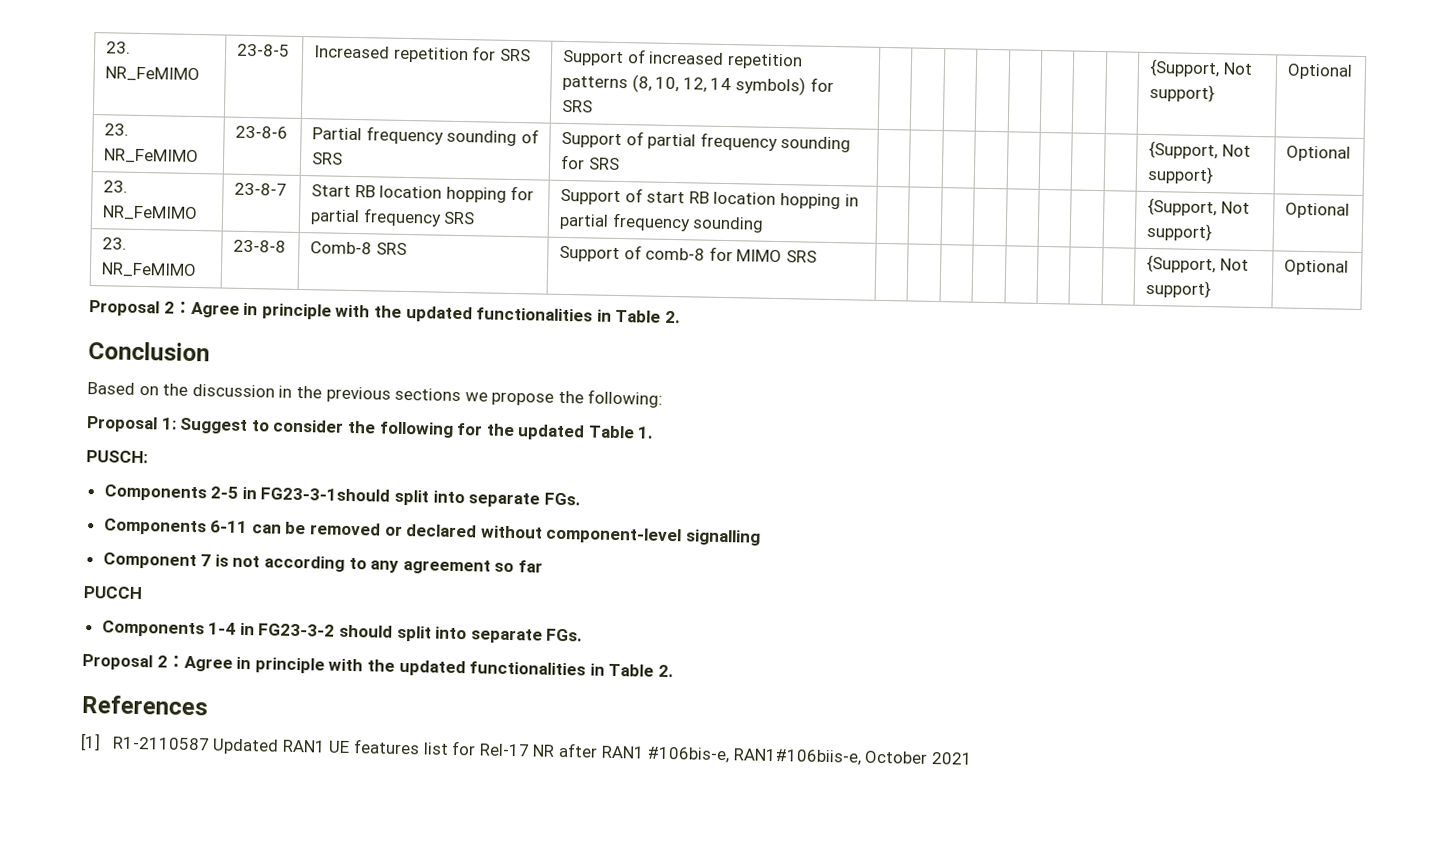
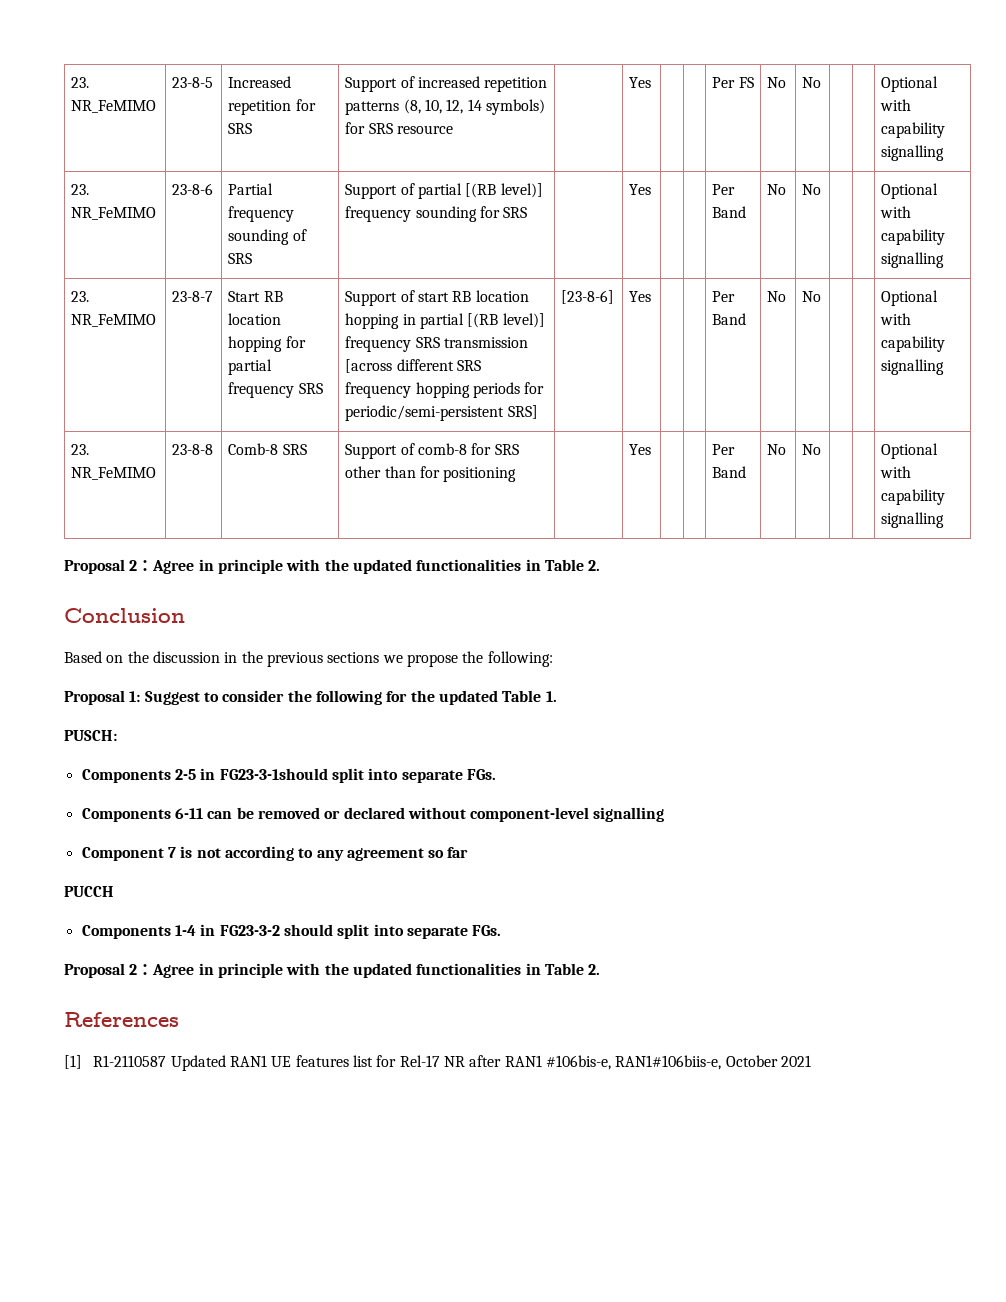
[1148,58,1253,78] [1148,83,1215,103] [1286,63,1353,80] | | | | | | | | | {Support, Not support} | Optional -> [396,125,453,134] [629,77,652,88] [712,77,754,88] [767,77,787,88] [802,77,822,88] [881,76,939,92] [880,99,912,111] [881,122,946,138] [881,145,945,161] resource | | Yes | | | Per FS | No | No | | | Optional with capability signalling
(697, 141) none -> [465,183,543,198] [(RB level)]
[1147,140,1251,160] [1146,165,1214,185] [1285,145,1351,162] | | | | | | | {Support, Not support} | Optional -> [629,184,652,195] [712,184,736,195] [712,206,747,218] [767,184,787,195] [802,184,822,195] [881,183,939,199] [880,206,912,218] [881,229,946,245] [881,252,945,268] Yes | | | Per Band | No | No | | | Optional with capability signalling
[611,212,765,233] [1146,197,1250,217] [1145,222,1213,242] [1284,202,1350,219] frequency sounding | | | | | | | | | {Support, Not support} | Optional -> [467,313,545,328] [345,336,528,352] [345,359,481,373] [345,382,545,398] [345,405,538,421] [561,290,615,304] [629,291,652,302] [712,291,736,302] [712,313,747,325] [767,291,787,302] [802,291,822,302] [881,290,939,306] [880,313,912,325] [881,336,946,352] [881,359,945,375] [(RB level)] frequency SRS transmission [across different SRS frequency hopping periods for periodic/semi-persistent SRS] | [23-8-6] | Yes | | | Per Band | No | No | | | Optional with capability signalling
[736,249,817,263] [1145,254,1249,274] [1144,279,1211,299] [1283,259,1349,276] MIMO SRS | | | | | | | | | {Support, Not support} | Optional -> [494,444,519,455] [345,466,517,482] [629,444,652,455] [712,444,736,455] [712,466,747,478] [767,444,787,455] [802,444,822,455] [881,443,939,459] [880,466,912,478] [881,489,946,505] [881,512,945,528] SRS other than for positioning | | Yes | | | Per Band | No | No | | | Optional with capability signalling

